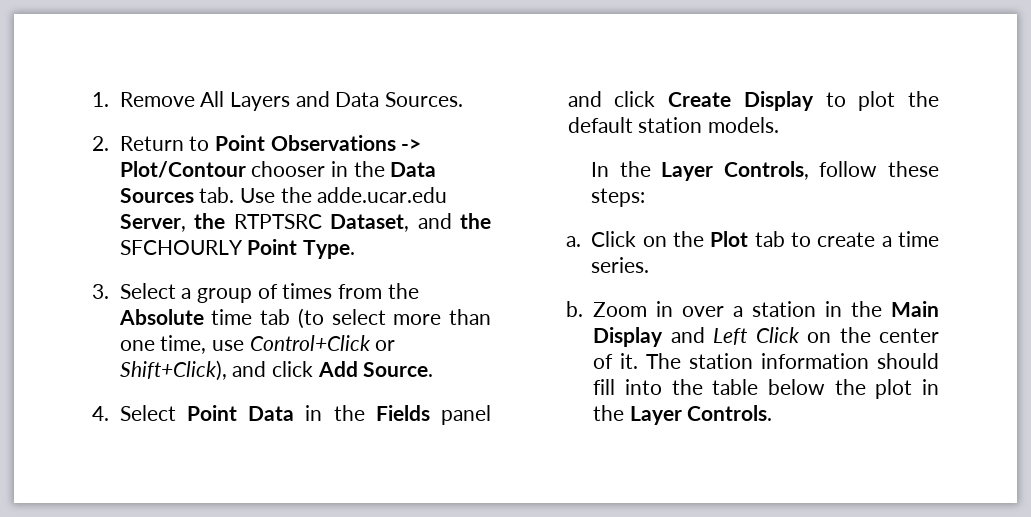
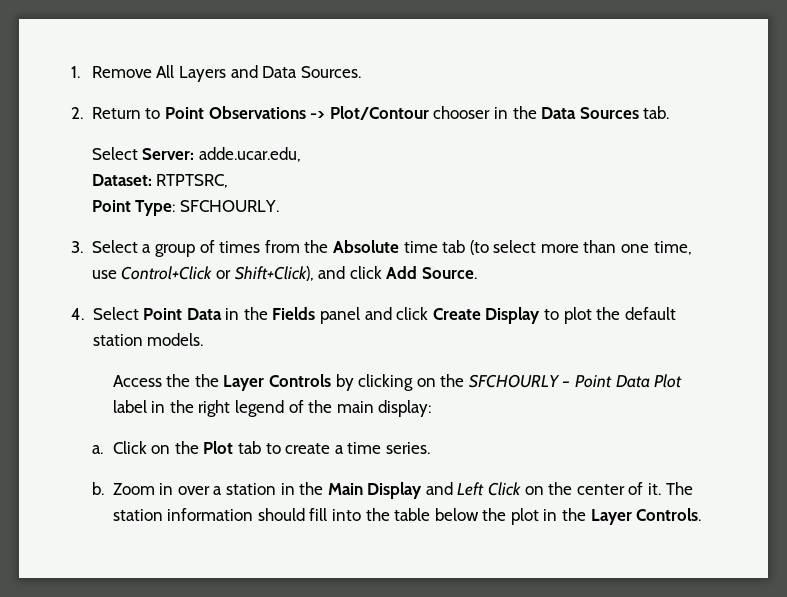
[239,187,448,203] [119,213,491,232] [119,239,355,259] Use the adde.ucar.edu Server, the RTPTSRC Dataset, and the SFCHOURLY Point Type. -> [91,147,301,162] [91,174,229,188] [91,200,279,216] // Select Server: adde.ucar.edu, // Dataset: RTPTSRC, // Point Type: SFCHOURLY.
[591,161,939,181] [591,188,646,207] In the Layer Controls, follow these steps: -> [112,374,683,391] [112,400,432,417] Access the the Layer Controls by clicking on the SFCHOURLY – Point Data Plot label in the right legend of the main display:

